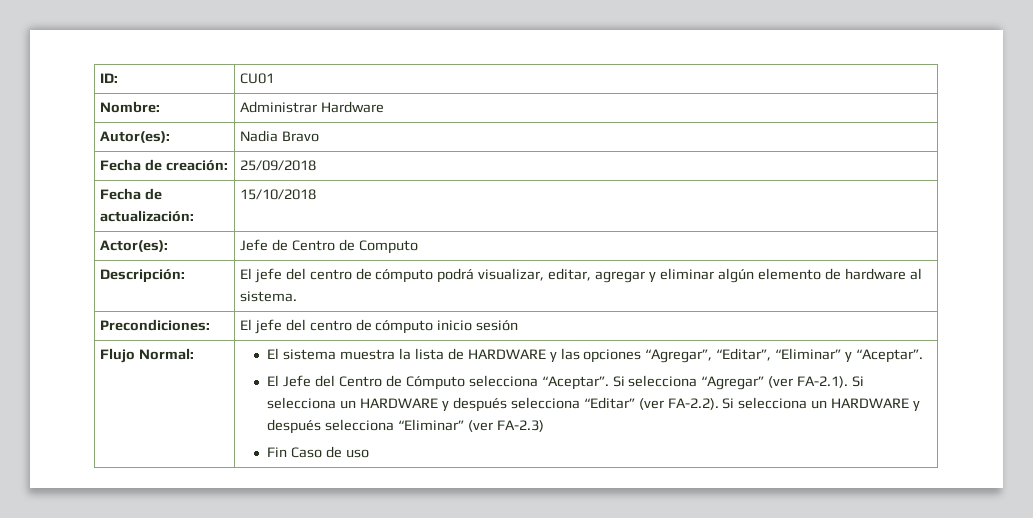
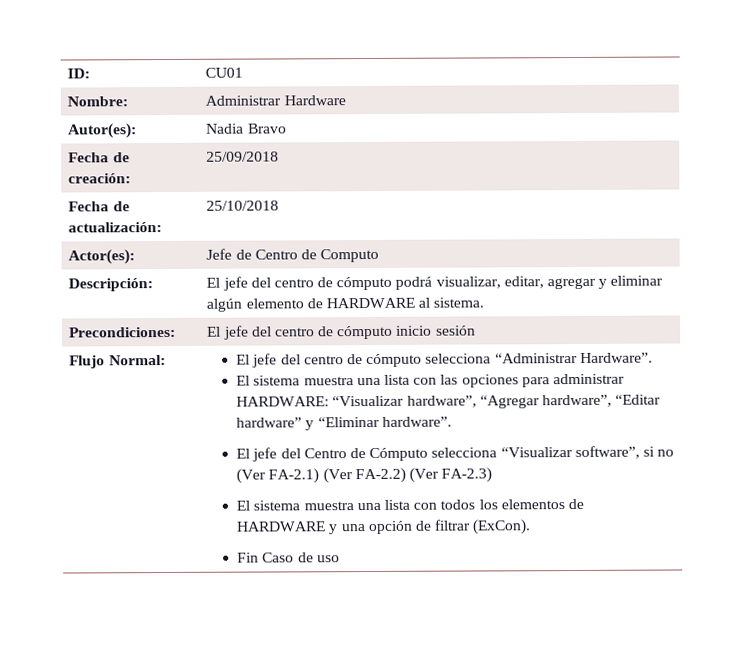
[239,189,316,200] 15/10/2018 -> [206,200,280,211] 25/10/2018
[844,268,906,280] hardware -> [325,297,415,309] HARDWARE
[283,348,924,363] [267,375,312,387] sistema muestra la lista de HARDWARE y las opciones “Agregar”, “Editar”, “Eliminar” y “Aceptar”. // El Jefe -> [252,352,653,368] [236,373,625,388] [236,394,662,409] [236,416,452,431] [236,447,278,462] jefe del centro de cómputo selecciona “Administrar Hardware”. // El sistema muestra una lista con las opciones para administrar HARDWARE: “Visualizar hardware”, “Agregar hardware”, “Editar hardware” y “Eliminar hardware”. // El jefe
[541,375,865,390] [267,397,921,412] [267,419,544,434] “Aceptar”. Si selecciona “Agregar” (ver FA-2.1). Si selecciona un HARDWARE y después selecciona “Editar” (ver FA-2.2). Si selecciona un HARDWARE y después selecciona “Eliminar” (ver FA-2.3) -> [500,445,675,460] [236,467,493,484] [236,498,584,511] [236,519,532,535] “Visualizar software”, si no (Ver FA-2.1) (Ver FA-2.2) (Ver FA-2.3) // El sistema muestra una lista con todos los elementos de HARDWARE y una opción de filtrar (ExCon).

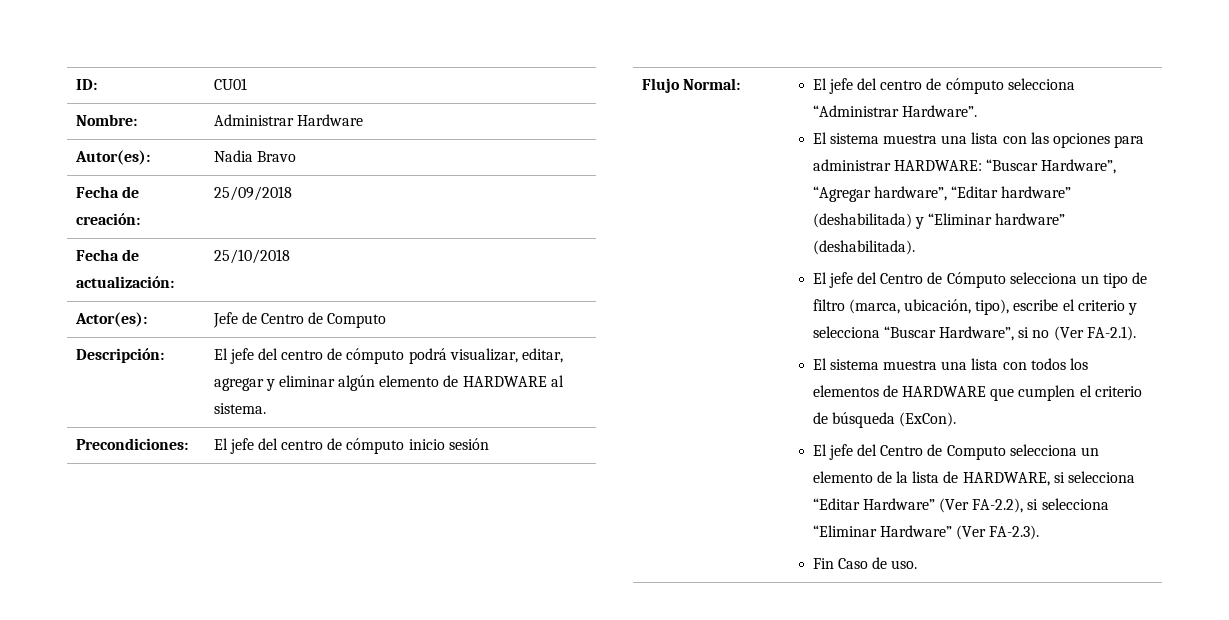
[332,395,477,408] “Visualizar hardware”, -> [986,159,1117,174] “Buscar Hardware”,
(303, 422) none -> [812,213,912,228] (deshabilitada)
[381,416,452,427] hardware”. -> [995,213,1066,225] [812,240,915,255] hardware” (deshabilitada).
[500,445,675,460] [236,467,493,484] “Visualizar software”, si no (Ver FA-2.1) (Ver FA-2.2) (Ver FA-2.3) -> [1080,272,1148,288] [812,299,1137,315] [812,326,1136,341] un tipo de filtro (marca, ubicación, tipo), escribe el criterio y selecciona “Buscar Hardware”, si no (Ver FA-2.1).
[328,519,532,535] y una opción de filtrar (ExCon). -> [990,385,1142,401] [812,412,957,428] [812,444,1099,460] [812,471,1135,486] [812,498,1109,513] [812,525,1040,540] que cumplen el criterio de búsqueda (ExCon). // El jefe del Centro de Computo selecciona un elemento de la lista de HARDWARE, si selecciona “Editar Hardware” (Ver FA-2.2), si selecciona “Eliminar Hardware” (Ver FA-2.3).
[316,555,340,563] uso -> [891,560,918,569] uso.

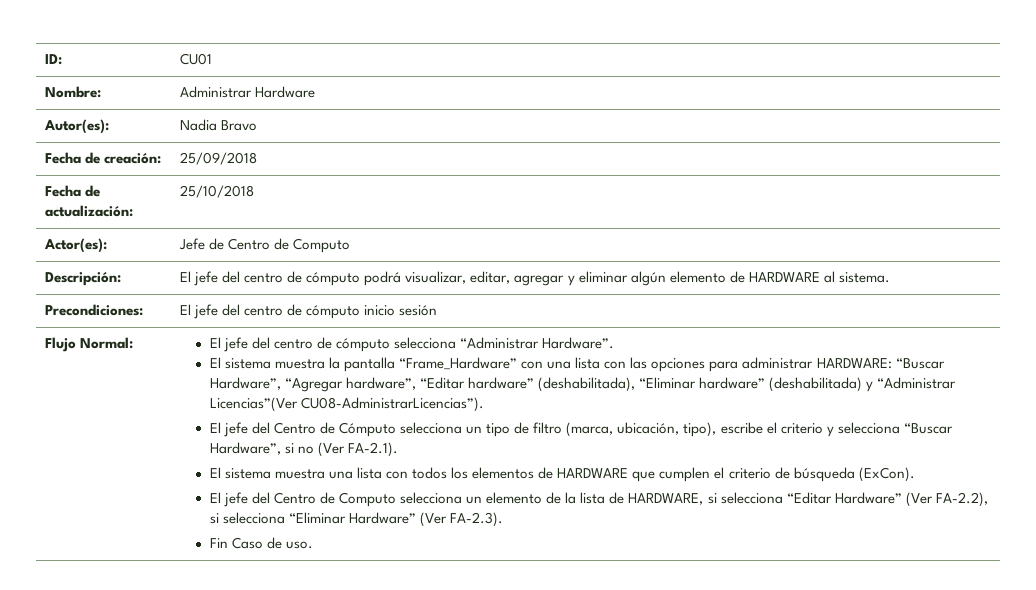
(938, 139) none -> [328,357,544,372] la pantalla “Frame_Hardware” con
[812,213,1066,229] [812,240,915,255] (deshabilitada) y “Eliminar hardware” (deshabilitada). -> [538,377,957,392] [209,397,484,412] (deshabilitada), “Eliminar hardware” (deshabilitada) y “Administrar Licencias”(Ver CU08-AdministrarLicencias”).

